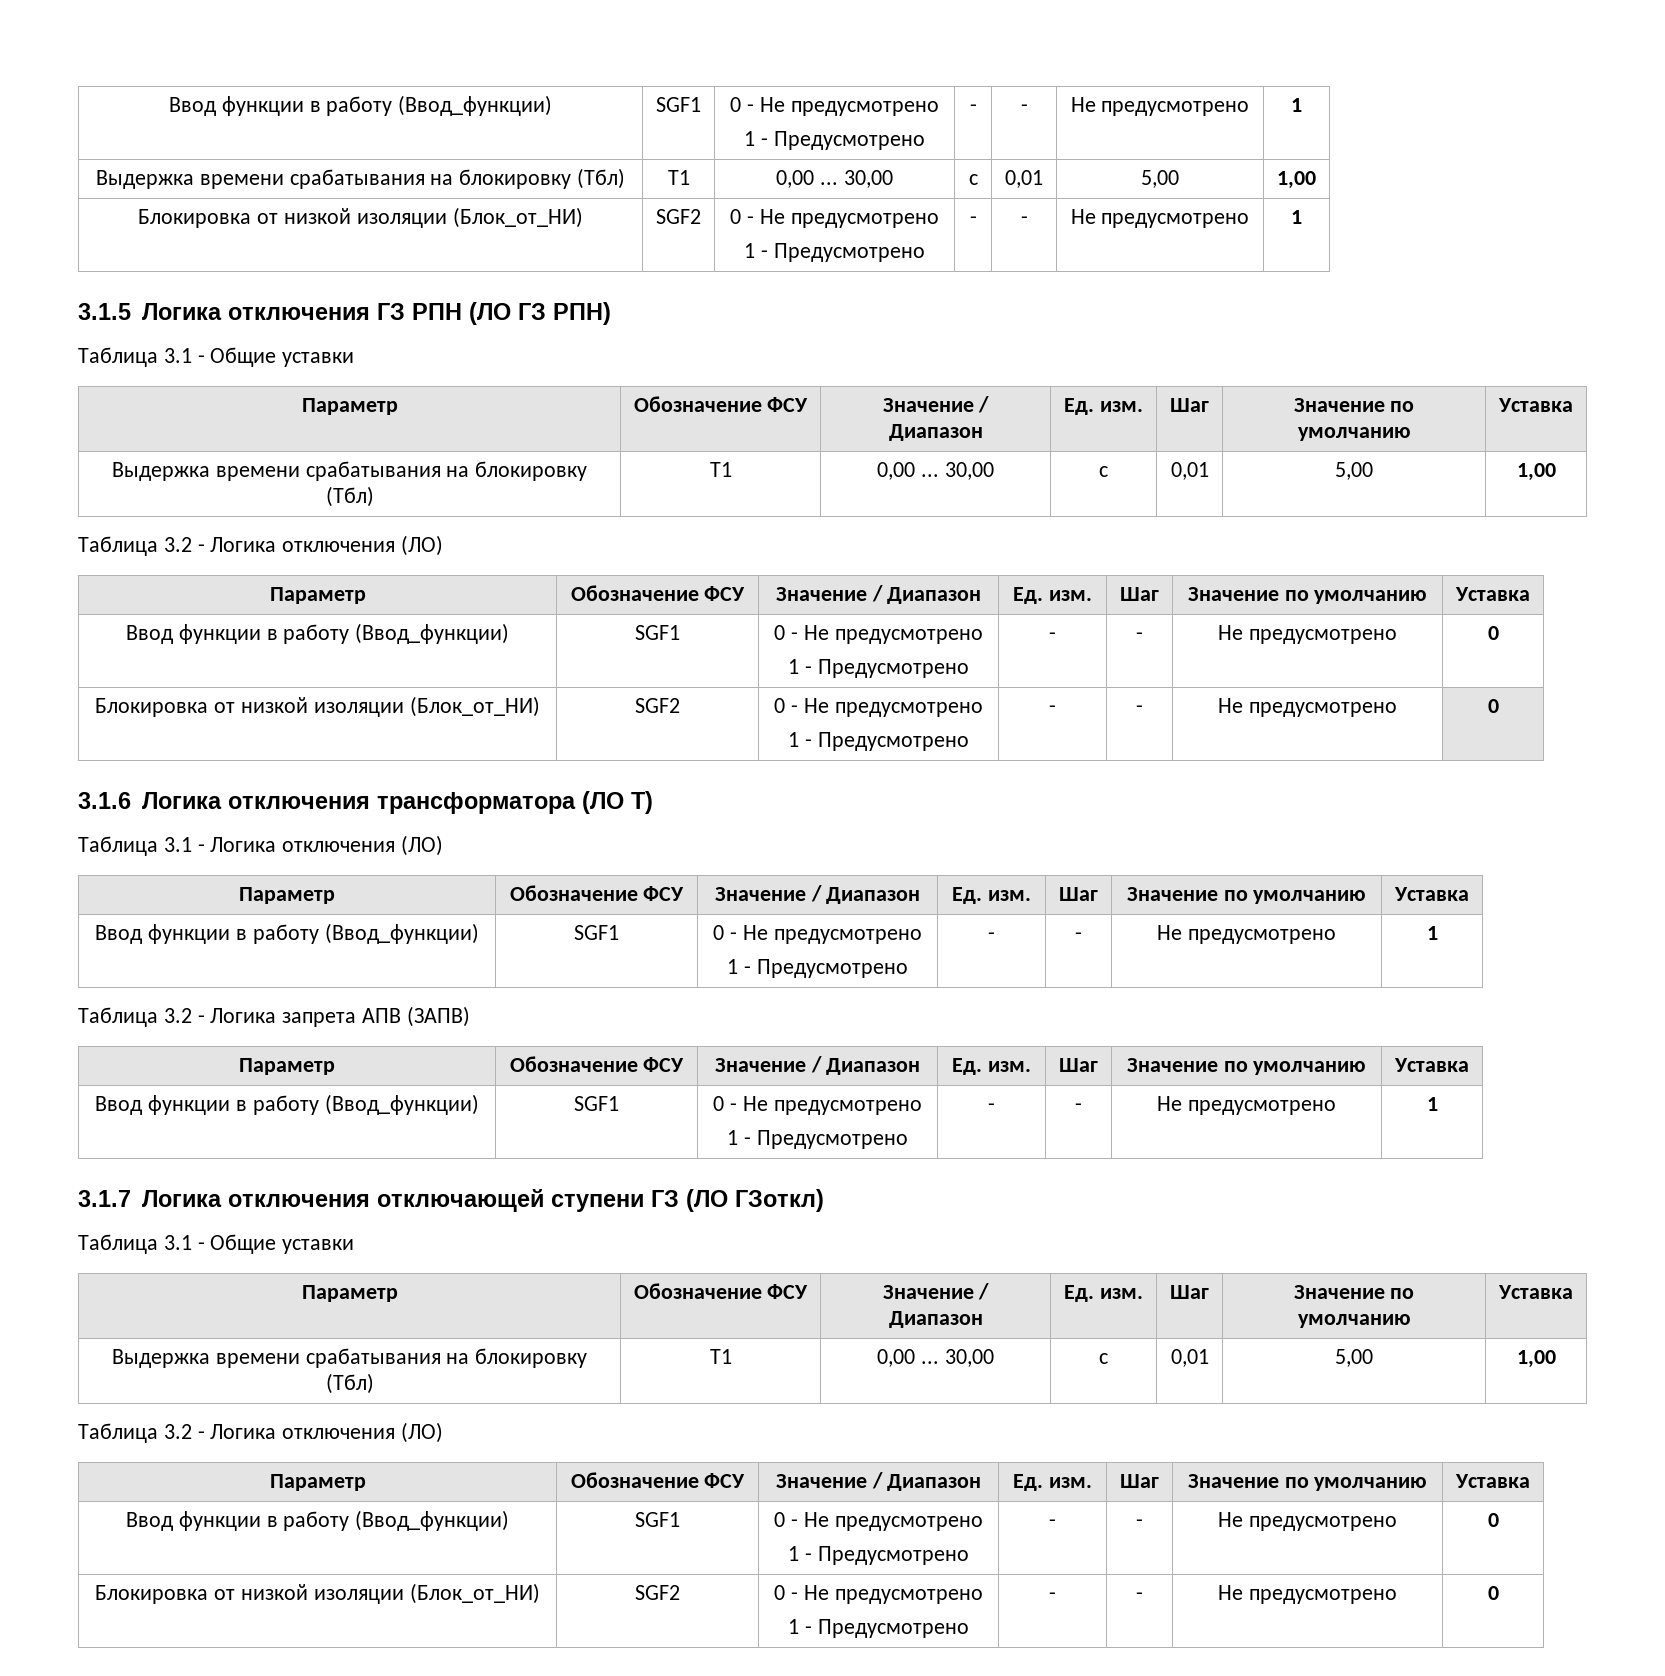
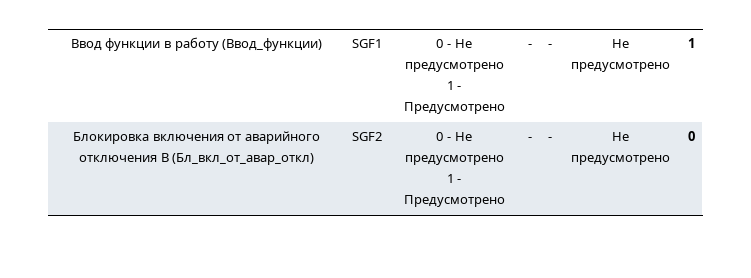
[95,168,626,189] [667,170,690,185] [776,170,893,188] [968,174,978,185] [1005,170,1043,188] [1141,170,1179,188] [1277,171,1316,189] [138,207,583,228] [656,209,701,224] [730,209,939,228] [744,243,925,262] [969,216,977,224] [1020,216,1028,224] [1070,209,1250,228] [1291,210,1302,224] [78,302,611,325] [78,347,355,367] [301,398,398,415] [633,396,809,412] [882,396,990,413] [888,424,983,441] [1064,398,1143,415] [1170,398,1209,412] [1293,398,1415,412] [1297,427,1411,441] [1498,398,1573,412] [111,461,588,481] [325,486,374,507] [709,462,732,477] [877,462,994,480] [1099,466,1108,477] [1170,462,1209,480] [1335,462,1373,480] [1516,463,1556,481] [78,535,444,556] [269,587,366,604] [570,585,746,601] [775,585,982,604] [1013,587,1092,604] [1120,587,1159,601] [1187,587,1428,604] [1455,587,1530,601] [125,623,510,644] [635,625,680,640] [774,625,983,644] [788,659,969,678] [1049,632,1056,640] [1136,632,1143,640] [1218,625,1397,644] [1487,626,1499,640] [95,696,540,717] Выдержка времени срабатывания на блокировку (Тбл) | T1 | 0,00 ... 30,00 | с | 0,01 | 5,00 | 1,00 // Блокировка от низкой изоляции (Блок_от_НИ) | SGF2 | 0 - Не предусмотрено // 1 - Предусмотрено | - | - | Не предусмотрено | 1 // 3.1.5 Логика отключения ГЗ РПН (ЛО ГЗ РПН) // Таблица 3.1 - Общие уставки // Параметр | Обозначение ФСУ | Значение / Диапазон | Ед. изм. | Шаг | Значение по умолчанию | Уставка // Выдержка времени срабатывания на блокировку (Тбл) | T1 | 0,00 ... 30,00 | с | 0,01 | 5,00 | 1,00 // Таблица 3.2 - Логика отключения (ЛО) // Параметр | Обозначение ФСУ | Значение / Диапазон | Ед. изм. | Шаг | Значение по умолчанию | Уставка // Ввод функции в работу (Ввод_функции) | SGF1 | 0 - Не предусмотрено // 1 - Предусмотрено | - | - | Не предусмотрено | 0 // Блокировка от низкой изоляции (Блок_от_НИ) -> [73,131,320,144] [78,153,315,165] Блокировка включения от аварийного отключения В (Бл_вкл_от_авар_откл)
[78,791,653,814] [78,835,444,856] [239,887,335,904] [509,885,685,901] [714,885,921,904] [952,887,1031,904] [1059,887,1098,901] [1126,887,1367,904] [1394,887,1469,901] [95,923,479,944] [574,925,619,940] [713,925,922,944] [727,959,908,978] [988,932,995,940] [1075,932,1082,940] [1157,925,1336,944] [1426,926,1438,940] [78,1006,470,1027] [239,1058,335,1075] [509,1056,685,1072] [714,1056,921,1075] [952,1058,1031,1075] [1059,1058,1098,1072] [1126,1058,1367,1075] [1394,1058,1469,1072] [95,1094,479,1115] [574,1096,619,1111] [713,1096,922,1115] [727,1130,908,1149] [988,1103,995,1111] [1075,1103,1082,1111] [1157,1096,1336,1115] [1426,1097,1438,1111] [78,1189,824,1212] [78,1234,355,1254] [301,1285,398,1302] [633,1283,809,1299] [882,1283,990,1300] [888,1311,983,1328] [1064,1285,1143,1302] [1170,1285,1209,1299] [1293,1285,1415,1299] [1297,1314,1411,1328] [1498,1285,1573,1299] [111,1348,588,1368] [325,1373,374,1394] [709,1349,732,1364] [877,1349,994,1367] [1099,1353,1108,1364] [1170,1349,1209,1367] [1335,1349,1373,1367] [1516,1350,1556,1368] [78,1422,444,1443] [269,1474,366,1491] [570,1472,746,1488] [775,1472,982,1491] [1013,1474,1092,1491] [1120,1474,1159,1488] [1187,1474,1428,1491] [1455,1474,1530,1488] [125,1510,510,1531] [635,1512,680,1527] [774,1512,983,1531] [788,1546,969,1565] [1049,1519,1056,1527] [1136,1519,1143,1527] [1218,1512,1397,1531] [1487,1513,1499,1527] [95,1583,540,1604] [635,1585,680,1600] [774,1585,983,1604] [788,1619,969,1638] [1049,1592,1056,1600] [1136,1592,1143,1600] [1218,1585,1397,1604] [1487,1586,1499,1600] // 3.1.6 Логика отключения трансформатора (ЛО Т) // Таблица 3.1 - Логика отключения (ЛО) // Параметр | Обозначение ФСУ | Значение / Диапазон | Ед. изм. | Шаг | Значение по умолчанию | Уставка // Ввод функции в работу (Ввод_функции) | SGF1 | 0 - Не предусмотрено // 1 - Предусмотрено | - | - | Не предусмотрено | 1 // Таблица 3.2 - Логика запрета АПВ (ЗАПВ) // Параметр | Обозначение ФСУ | Значение / Диапазон | Ед. изм. | Шаг | Значение по умолчанию | Уставка // Ввод функции в работу (Ввод_функции) | SGF1 | 0 - Не предусмотрено // 1 - Предусмотрено | - | - | Не предусмотрено | 1 // 3.1.7 Логика отключения отключающей ступени ГЗ (ЛО ГЗоткл) // Таблица 3.1 - Общие уставки // Параметр | Обозначение ФСУ | Значение / Диапазон | Ед. изм. | Шаг | Значение по умолчанию | Уставка // Выдержка времени срабатывания на блокировку (Тбл) | T1 | 0,00 ... 30,00 | с | 0,01 | 5,00 | 1,00 // Таблица 3.2 - Логика отключения (ЛО) // Параметр | Обозначение ФСУ | Значение / Диапазон | Ед. изм. | Шаг | Значение по умолчанию | Уставка // Ввод функции в работу (Ввод_функции) | SGF1 | 0 - Не предусмотрено // 1 - Предусмотрено | - | - | Не предусмотрено | 0 // Блокировка от низкой изоляции (Блок_от_НИ) | SGF2 | 0 - Не предусмотрено // 1 - Предусмотрено | - | - | Не предусмотрено | 0 -> (695, 136) none

